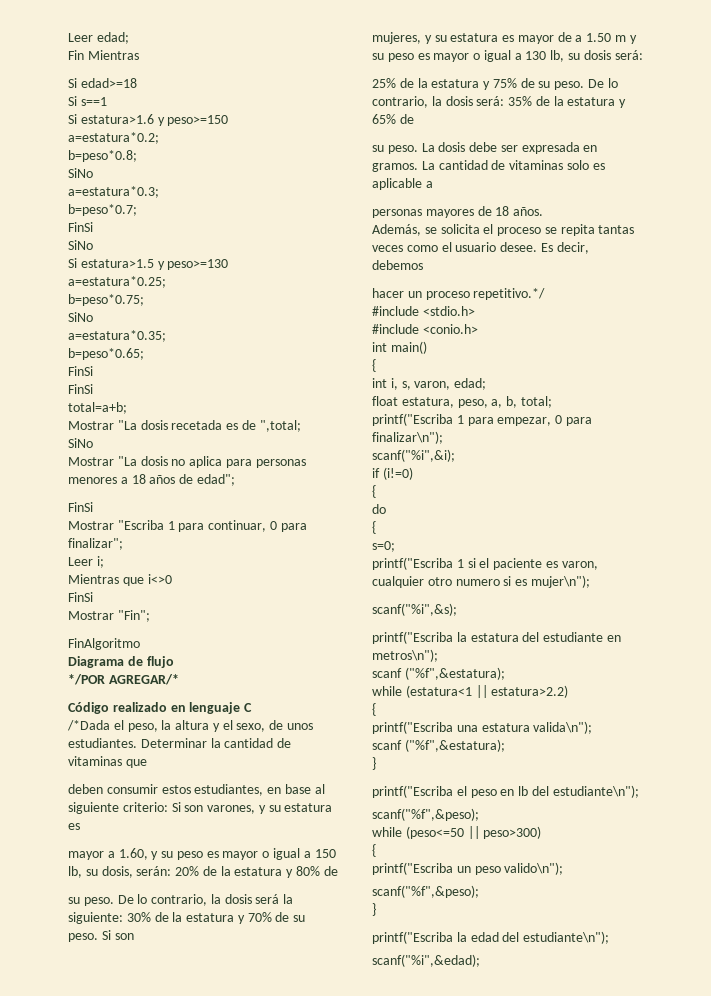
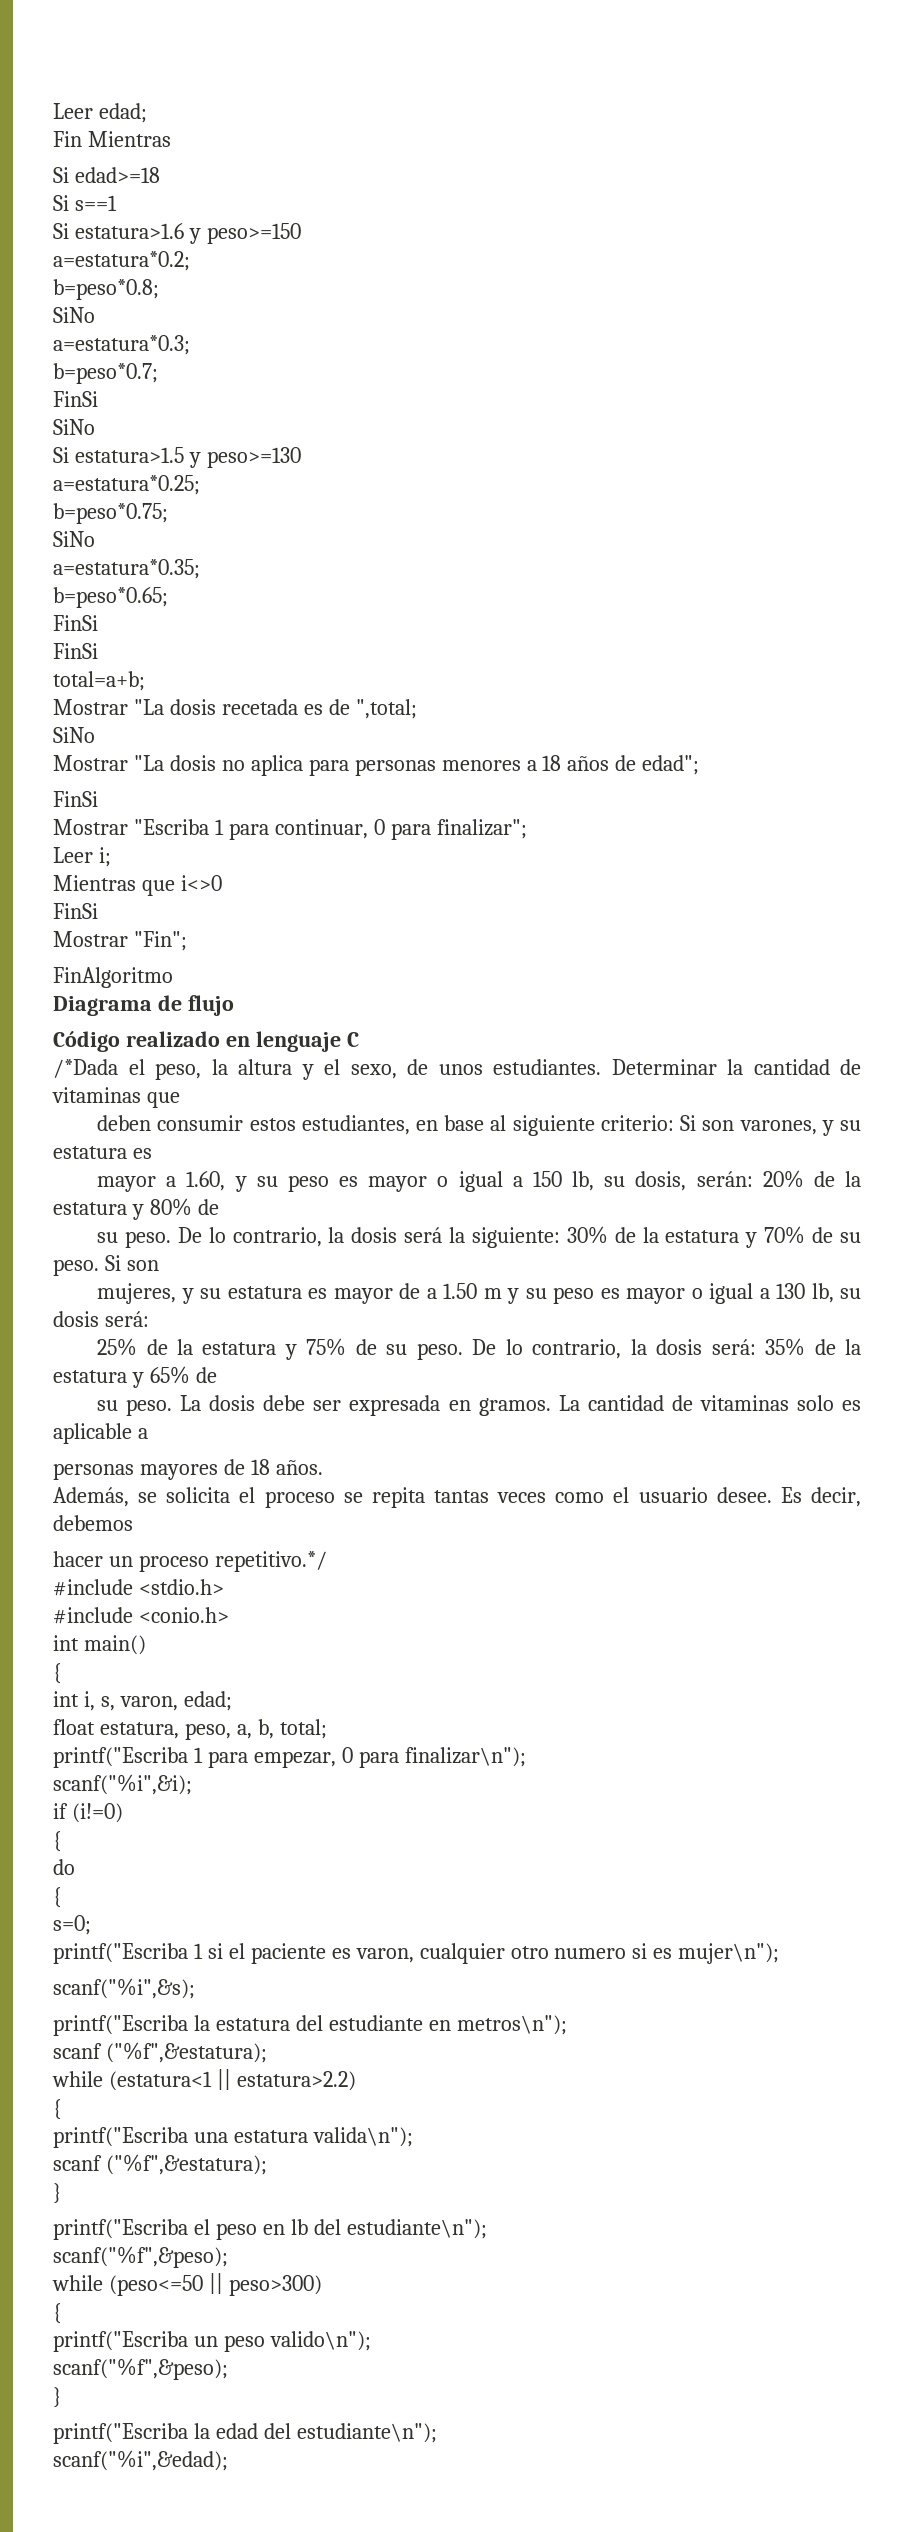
[68,674,179,685] // */POR AGREGAR/* -> (234, 1005) none

